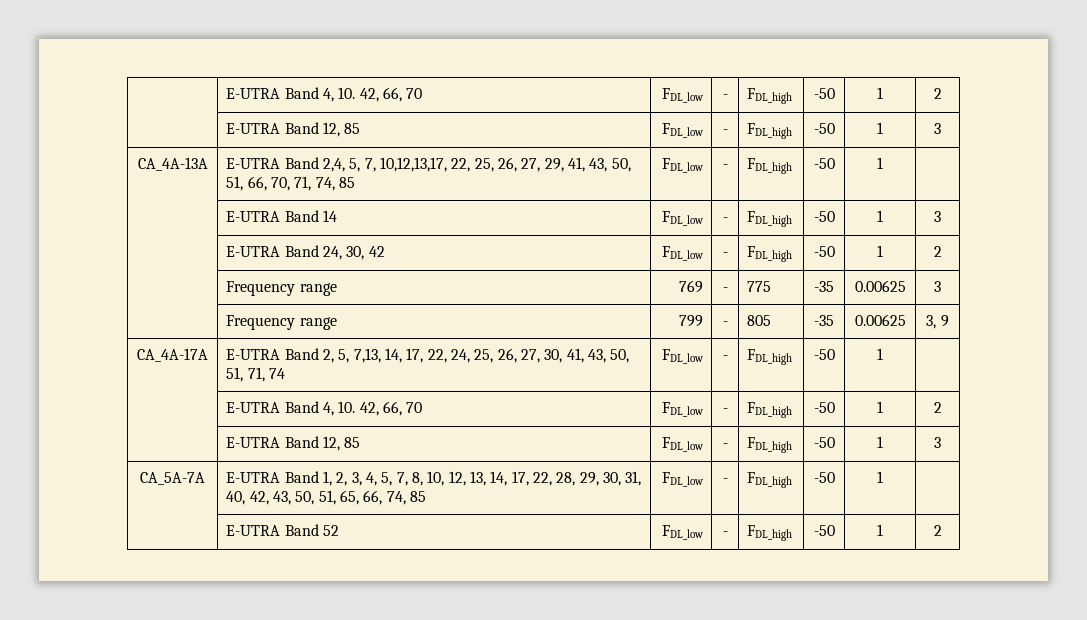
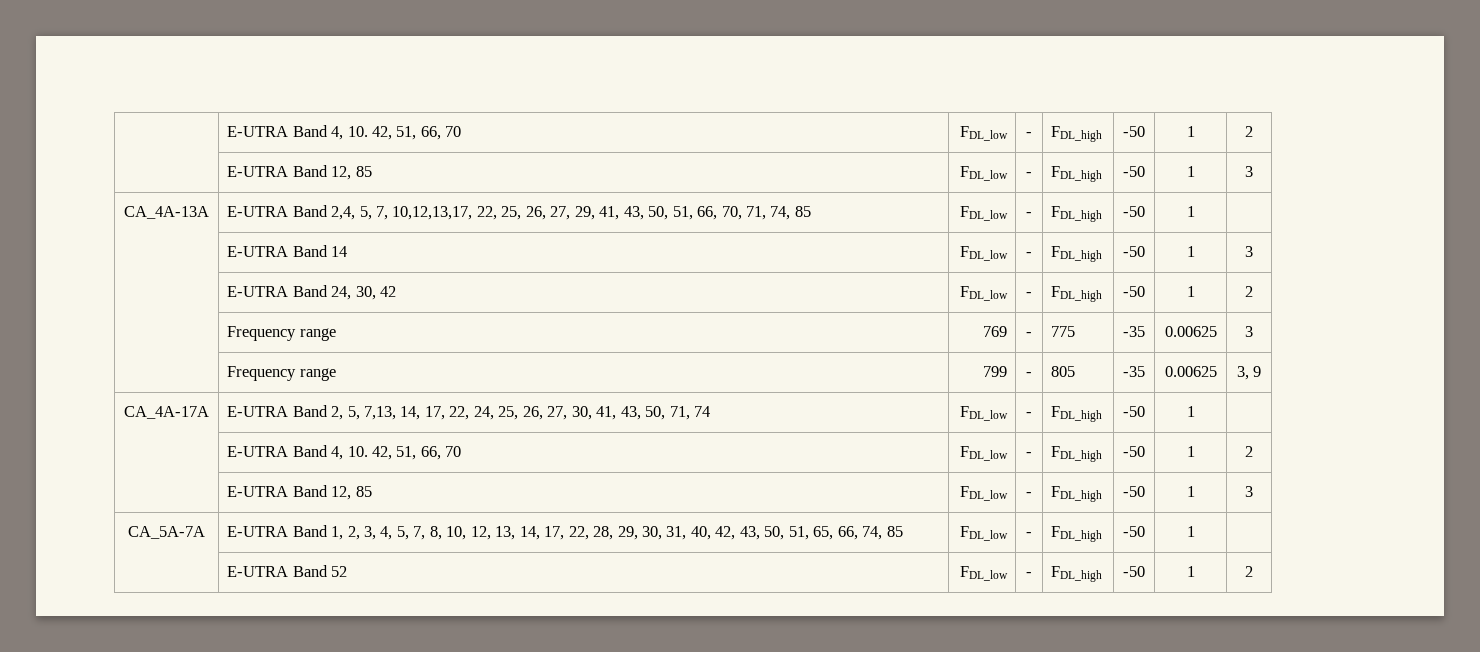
[226,87,379,102] | E-UTRA Band 4, 10. 42, -> [227,125,417,140] | E-UTRA Band 4, 10. 42, 51,
[226,367,244,382] 51, -> (666, 413) none
(379, 409) none -> [396,446,417,460] 51,

